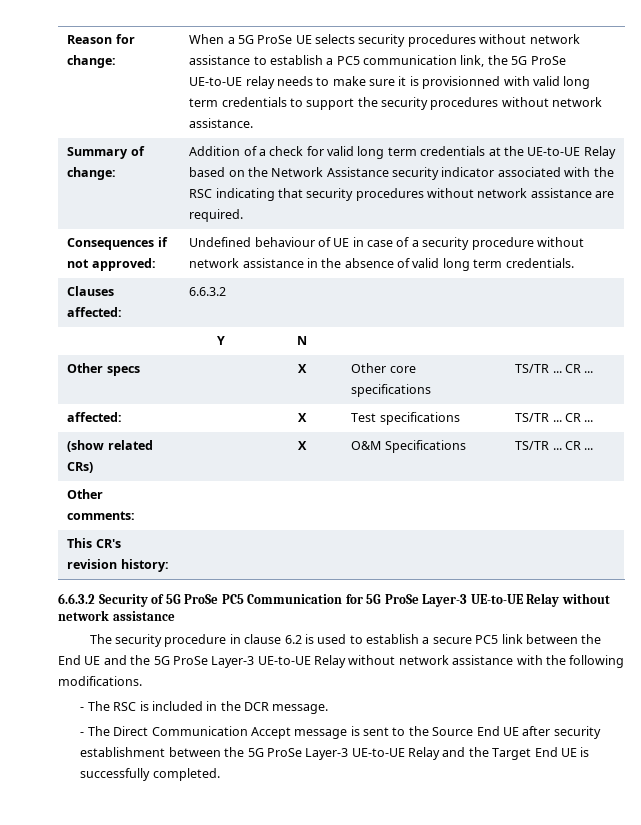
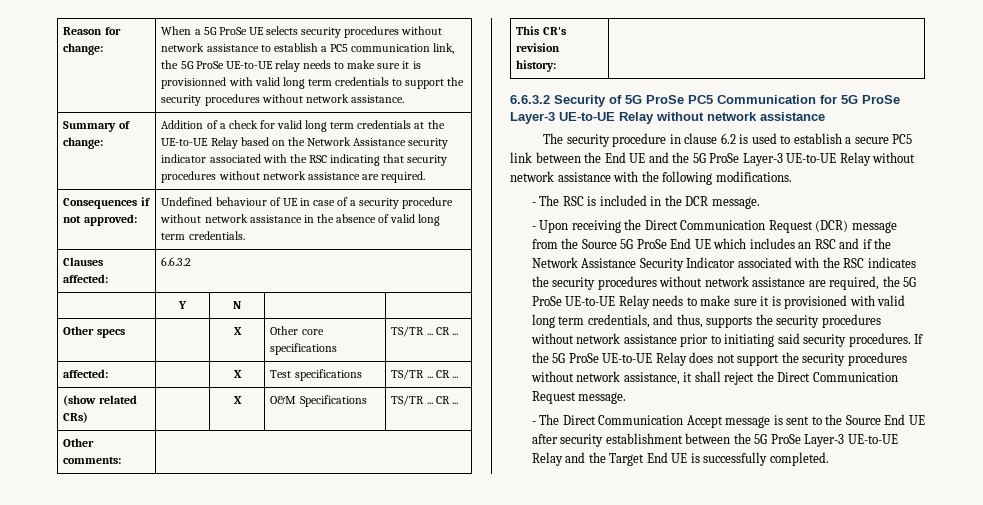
(329, 709) none -> [531,219,897,233] [531,238,892,249] [531,257,916,271] [531,276,917,290] [531,295,906,309] [531,314,881,328] [530,333,924,347] [531,352,907,366] [530,371,898,385] [531,391,627,404] // - Upon receiving the Direct Communication Request (DCR) message from the Source 5G ProSe End UE which includes an RSC and if the Network Assistance Security Indicator associated with the RSC indicates the security procedures without network assistance are required, the 5G ProSe UE-to-UE Relay needs to make sure it is provisioned with valid long term credentials, and thus, supports the security procedures without network assistance prior to initiating said security procedures. If the 5G ProSe UE-to-UE Relay does not support the security procedures without network assistance, it shall reject the Direct Communication Request message.

